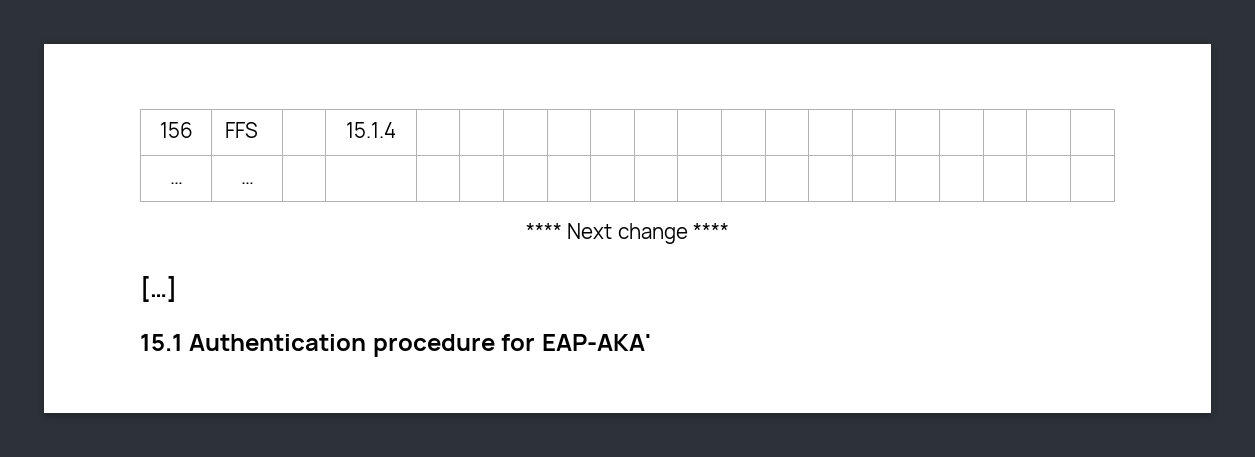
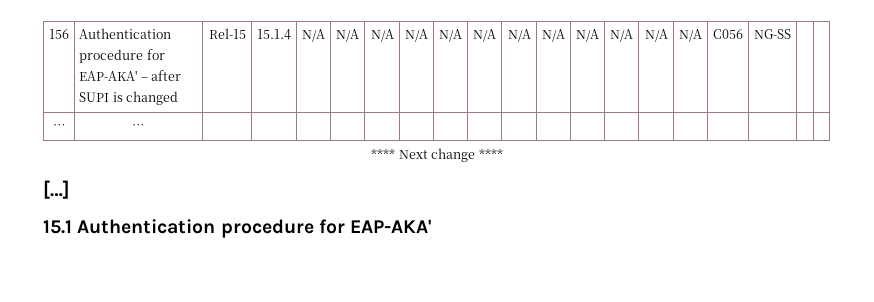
[224,122,258,138] [346,122,396,138] FFS | | 15.1.4 | | | | | | | | | | | | | | -> [79,28,172,39] [79,49,165,63] [79,70,181,81] [79,91,178,105] [208,28,246,39] [257,29,291,40] [302,29,325,42] [336,29,359,42] [370,29,394,42] [405,29,428,42] [439,29,462,42] [473,29,496,42] [507,29,531,42] [542,29,565,42] [576,29,599,42] [610,29,633,42] [644,29,668,42] [679,29,702,42] [713,29,743,39] [754,29,791,39] Authentication procedure for EAP-AKA' – after SUPI is changed | Rel-15 | 15.1.4 | N/A | N/A | N/A | N/A | N/A | N/A | N/A | N/A | N/A | N/A | N/A | N/A | C056 | NG-SS

